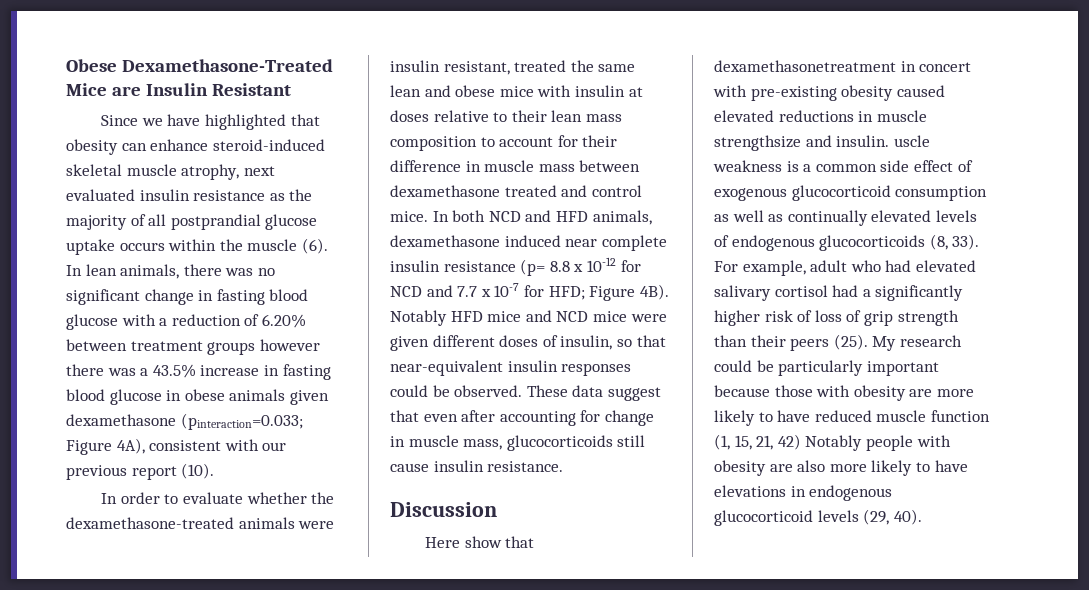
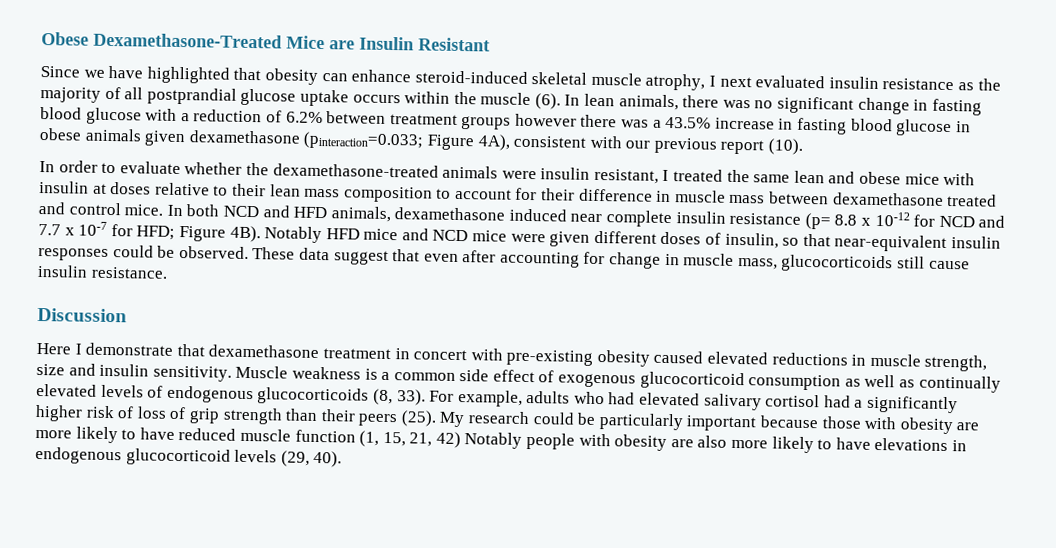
(240, 172) none -> [709,75,717,87] I
[261,314,306,328] 6.20% -> [285,111,323,124] 6.2%
(510, 68) none -> [662,169,670,182] I
[464,536,535,548] [714,60,896,72] show that dexamethasonetreatment -> [74,342,391,360] I demonstrate that dexamethasone treatment
[714,135,930,151] strengthsize and insulin. uscle -> [924,354,988,372] [36,363,289,382] strength, size and insulin sensitivity. Muscle
[810,260,848,272] adult -> [526,390,571,404] adults

